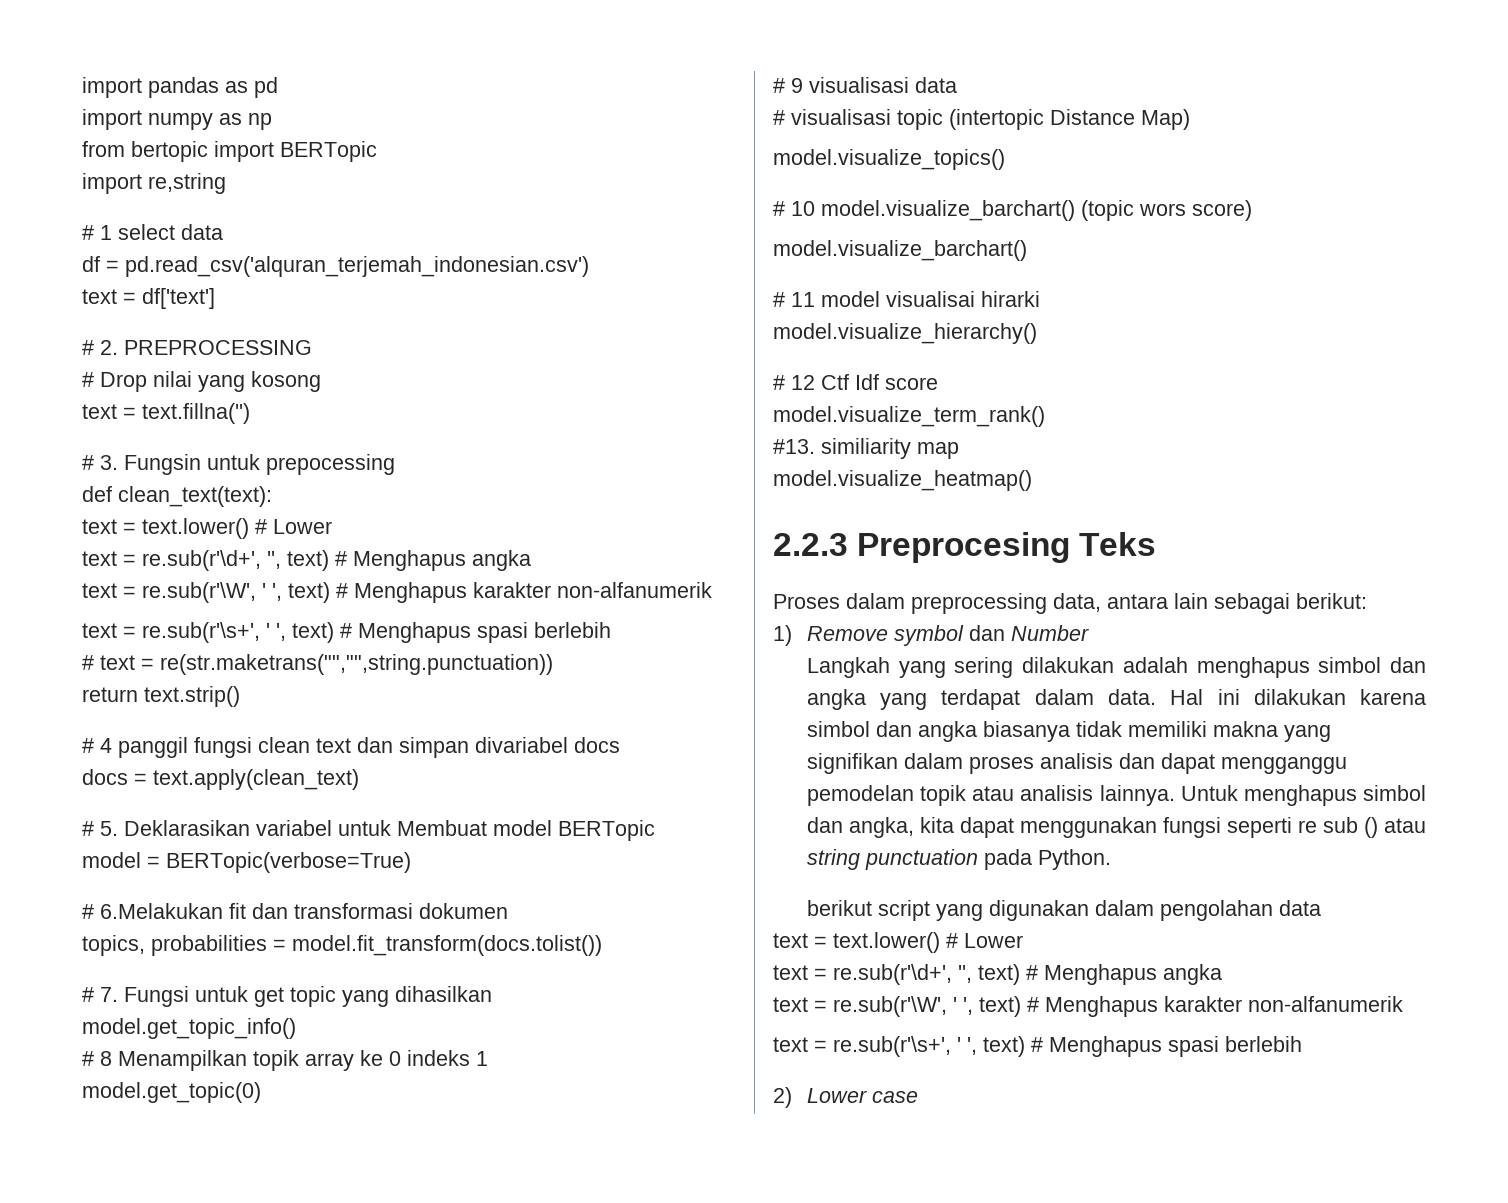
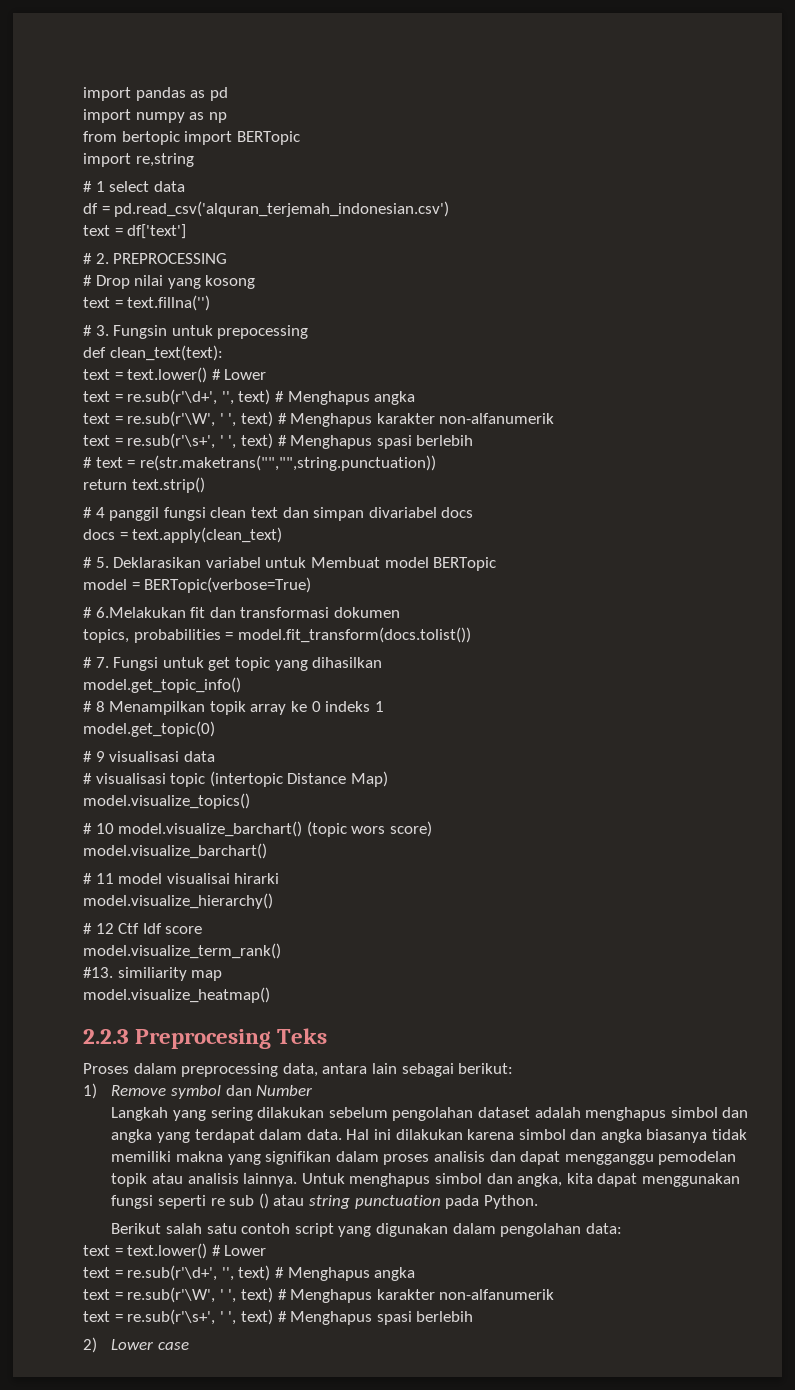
(1115, 665) none -> [328,1107,530,1121] sebelum pengolahan dataset
[806,900,872,916] berikut -> [111,1223,291,1234] Berikut salah satu contoh
[1278,900,1321,916] data -> [585,1223,622,1234] data:

